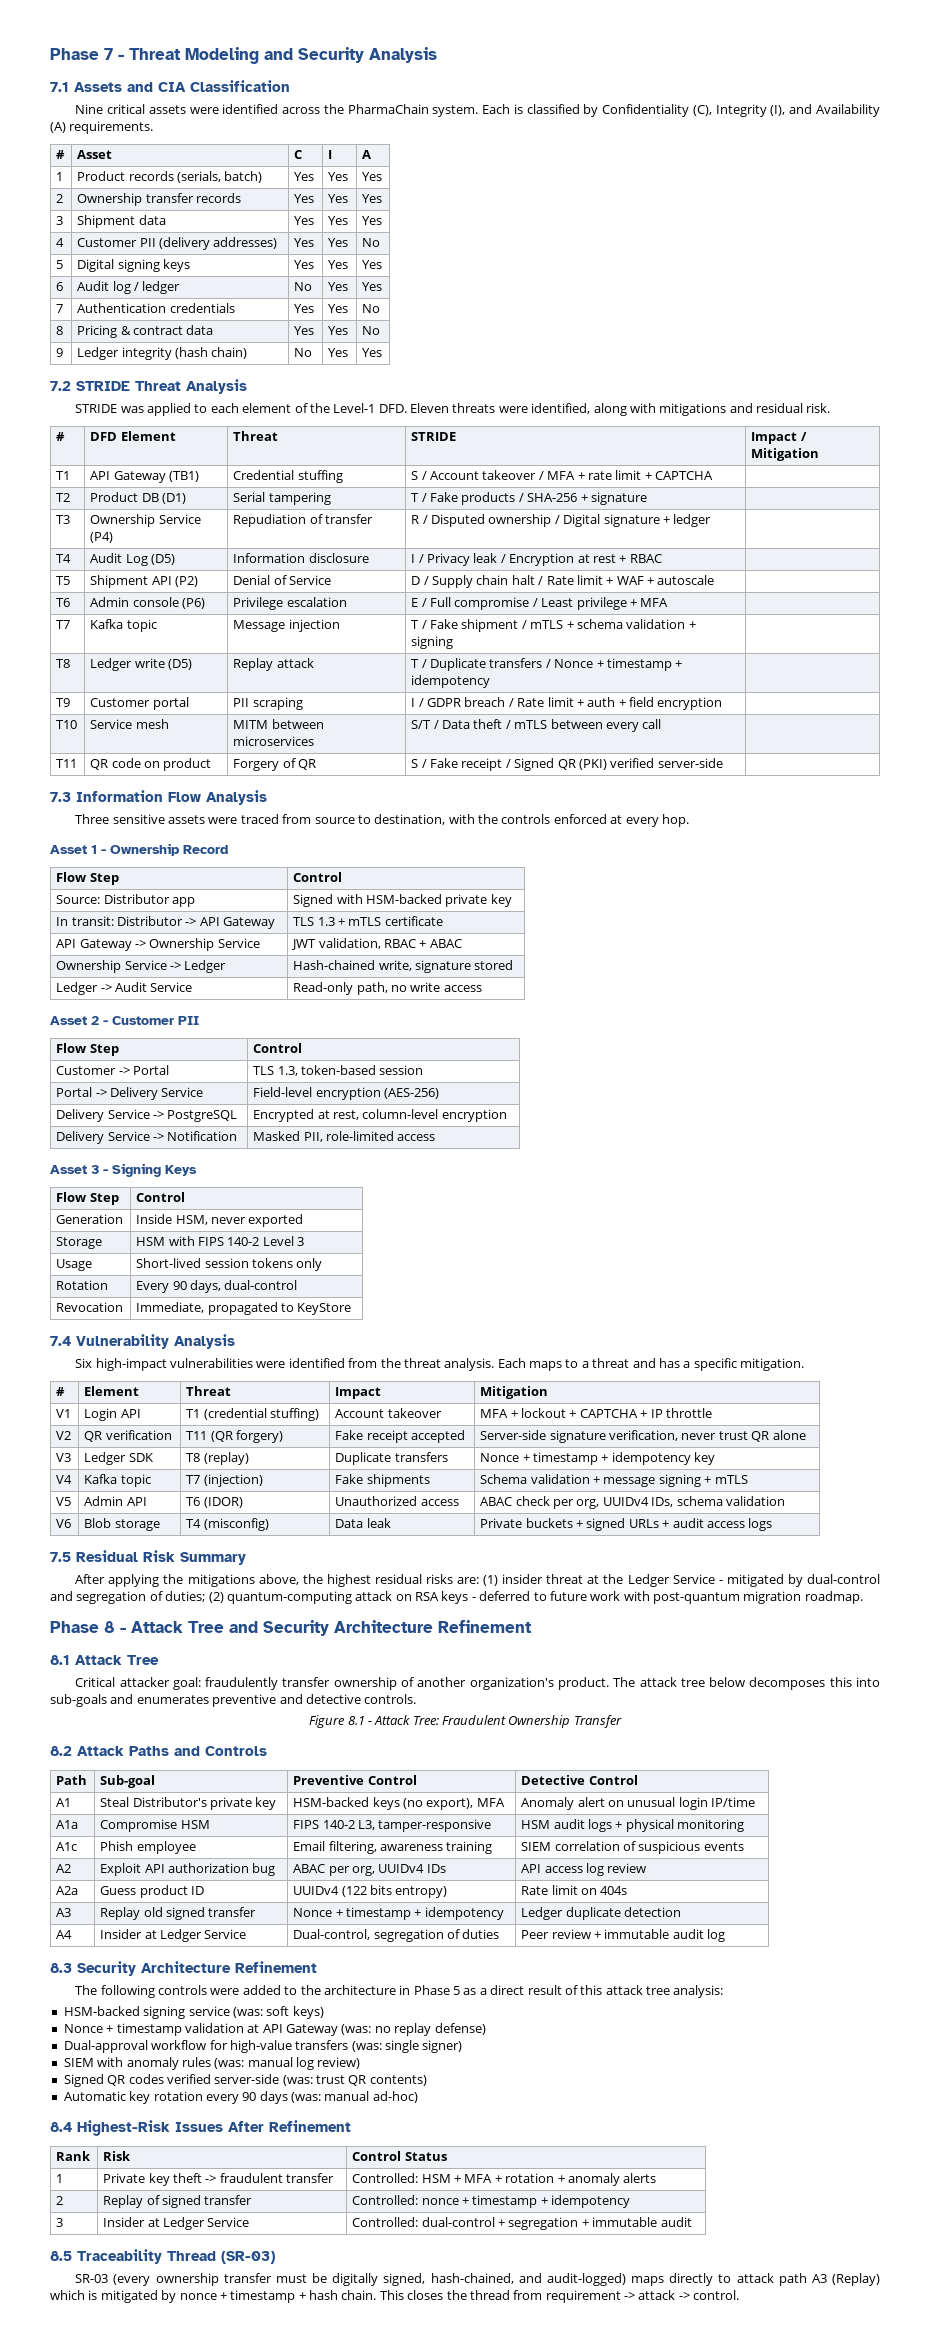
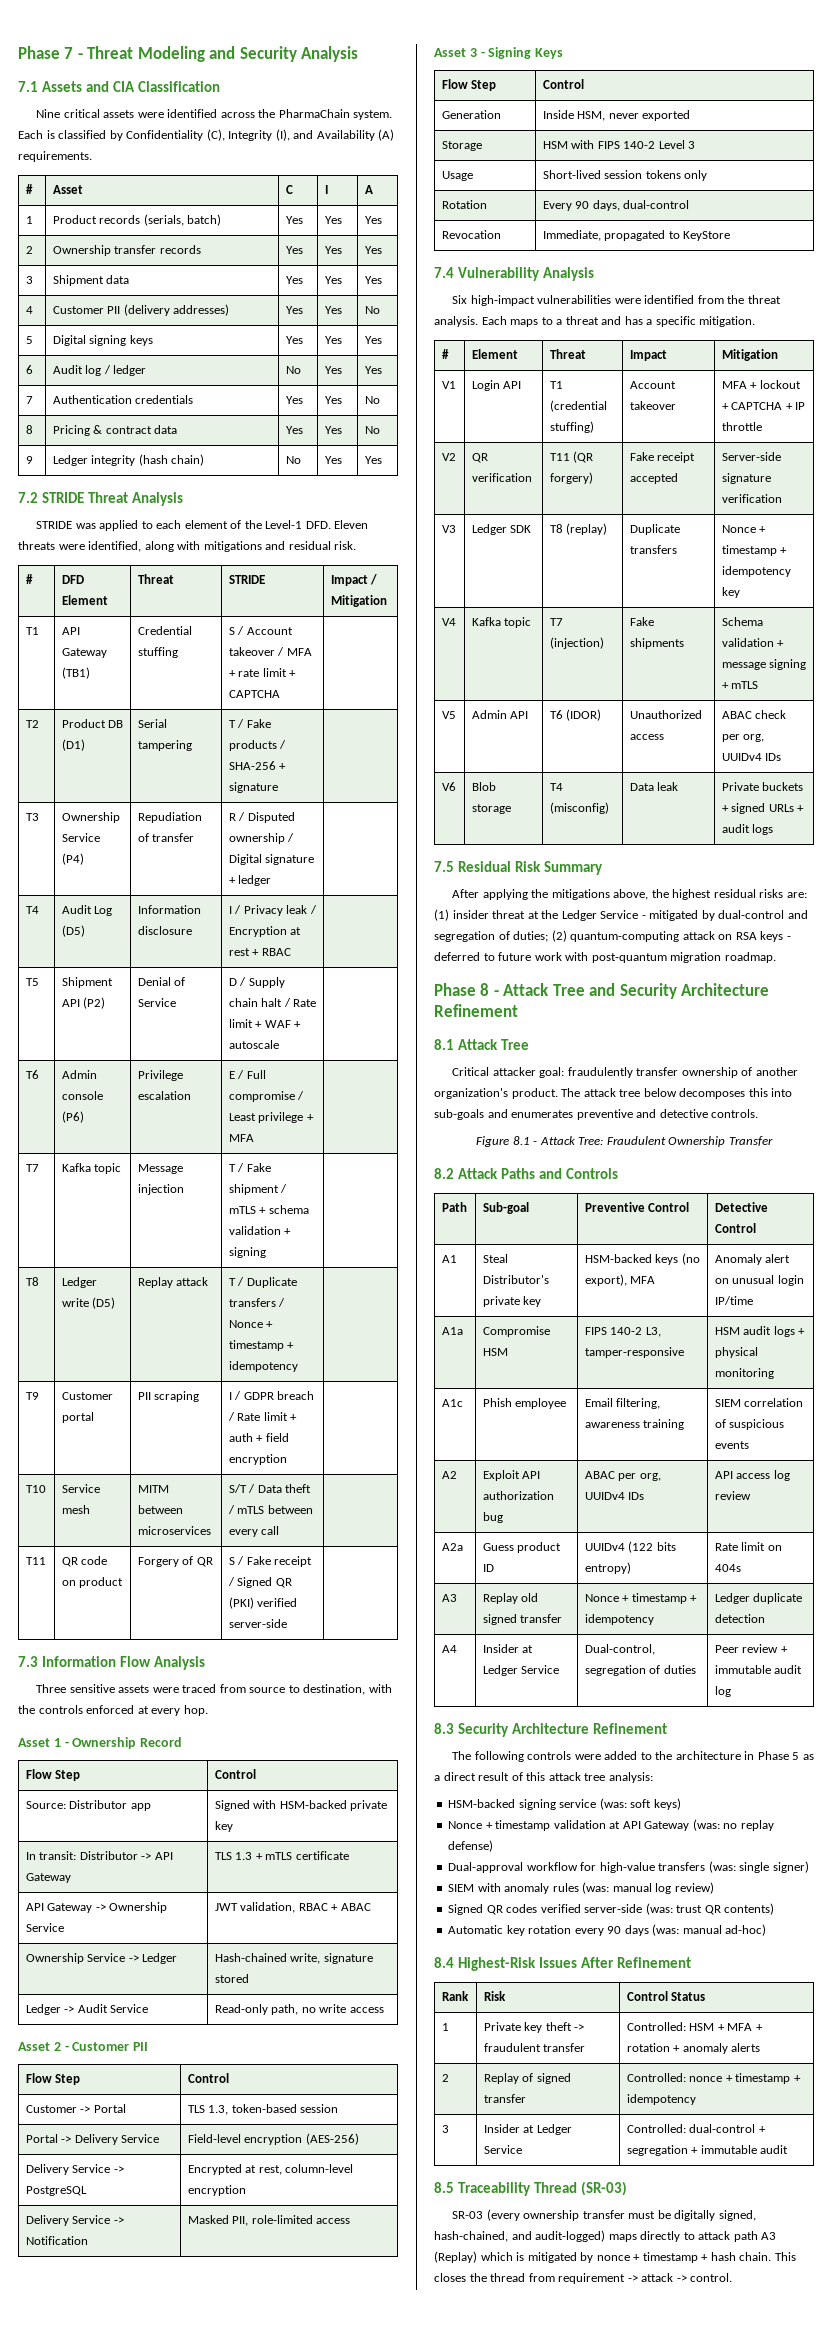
[609,1430,806,1442] verification, never trust QR alone -> [721,494,782,503] verification
[651,1496,785,1507] IDs, schema validation -> [765,753,782,761] IDs
[706,1521,745,1528] access -> (750, 828) none

